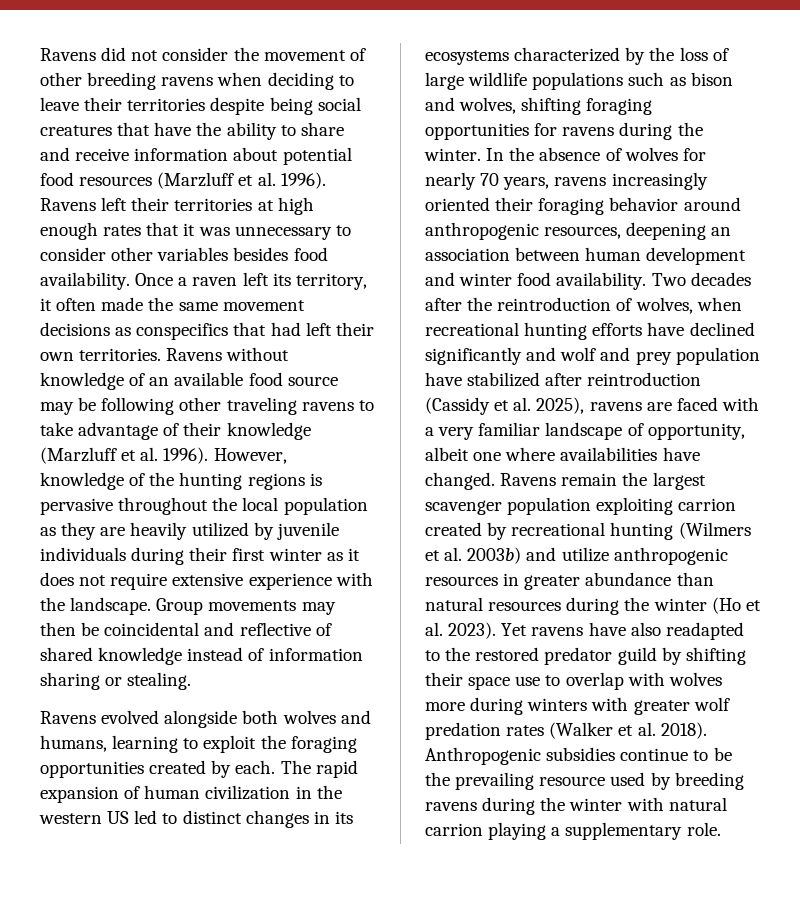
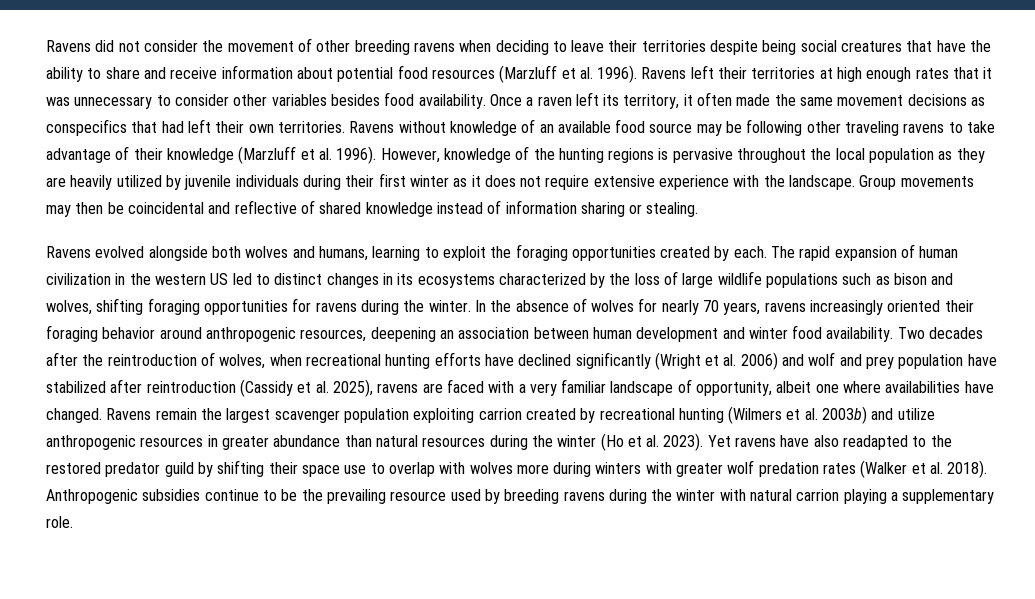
(522, 356) none -> [654,352,778,370] (Wright et al. 2006)

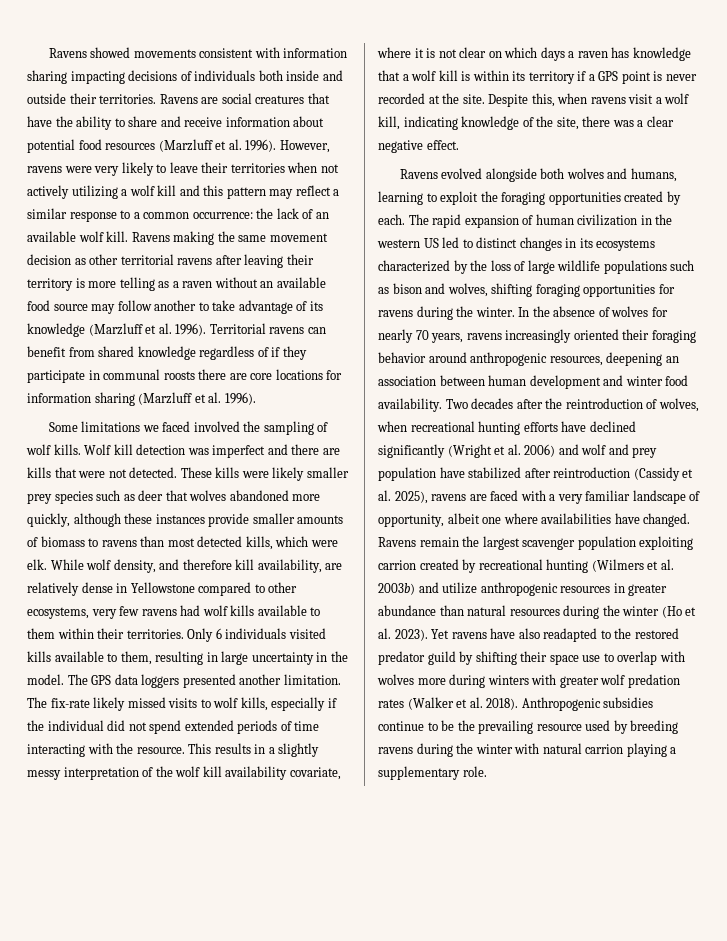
[46,38,797,55] Ravens did not consider the movement of other breeding ravens when deciding to leave their territories despite being -> [48,47,348,58] [27,70,343,84] [27,93,219,104] Ravens showed movements consistent with information sharing impacting decisions of individuals both inside and outside their territories. Ravens are
[641,65,993,82] [46,92,986,109] [46,119,536,136] Ravens left their territories at high enough rates that it was unnecessary to consider other variables besides food availability. Once a raven left its territory, it often made the same movement decisions as conspecifics that had left their own territories. Ravens without knowledge of -> [279,140,330,153] [27,162,339,176] [27,185,340,199] [27,208,329,222] [27,231,328,245] [27,254,314,268] [27,277,258,291] However, ravens were very likely to leave their territories when not actively utilizing a wolf kill and this pattern may reflect a similar response to a common occurrence: the lack of an available wolf kill. Ravens making the same movement decision as other territorial ravens after leaving their territory is more telling as a raven without
[726,119,945,136] be following other traveling ravens -> [117,300,197,311] follow another
[133,148,163,160] their -> [309,301,323,311] its
[380,146,985,163] [46,173,974,190] [46,200,699,217] However, knowledge of the hunting regions is pervasive throughout the local population as they are heavily utilized by juvenile individuals during their first winter as it does not require extensive experience with the landscape. Group movements may then be coincidental and reflective of shared knowledge instead of information sharing or stealing. -> [209,323,326,334] [27,346,307,360] [27,369,343,383] [27,392,256,406] [48,421,329,435] [26,444,340,458] [27,467,349,481] [27,490,321,504] [27,513,344,527] [27,536,338,550] [27,559,343,573] [27,582,298,596] [27,605,321,619] [27,628,326,642] [27,651,348,665] [27,674,341,688] [27,697,337,711] [27,720,320,734] [27,743,320,757] [27,766,341,780] [377,47,691,61] [378,70,697,84] [378,93,690,107] [378,116,674,130] [378,140,459,153] Territorial ravens can benefit from shared knowledge regardless of if they participate in communal roosts there are core locations for information sharing (Marzluff et al. 1996). // Some limitations we faced involved the sampling of wolf kills. Wolf kill detection was imperfect and there are kills that were not detected. These kills were likely smaller prey species such as deer that wolves abandoned more quickly, although these instances provide smaller amounts of biomass to ravens than most detected kills, which were elk. While wolf density, and therefore kill availability, are relatively dense in Yellowstone compared to other ecosystems, very few ravens had wolf kills available to them within their territories. Only 6 individuals visited kills available to them, resulting in large uncertainty in the model. The GPS data loggers presented another limitation. The fix-rate likely missed visits to wolf kills, especially if the individual did not spend extended periods of time interacting with the resource. This results in a slightly messy interpretation of the wolf kill availability covariate, where it is not clear on which days a raven has knowledge that a wolf kill is within its territory if a GPS point is never recorded at the site. Despite this, when ravens visit a wolf kill, indicating knowledge of the site, there was a clear negative effect.

